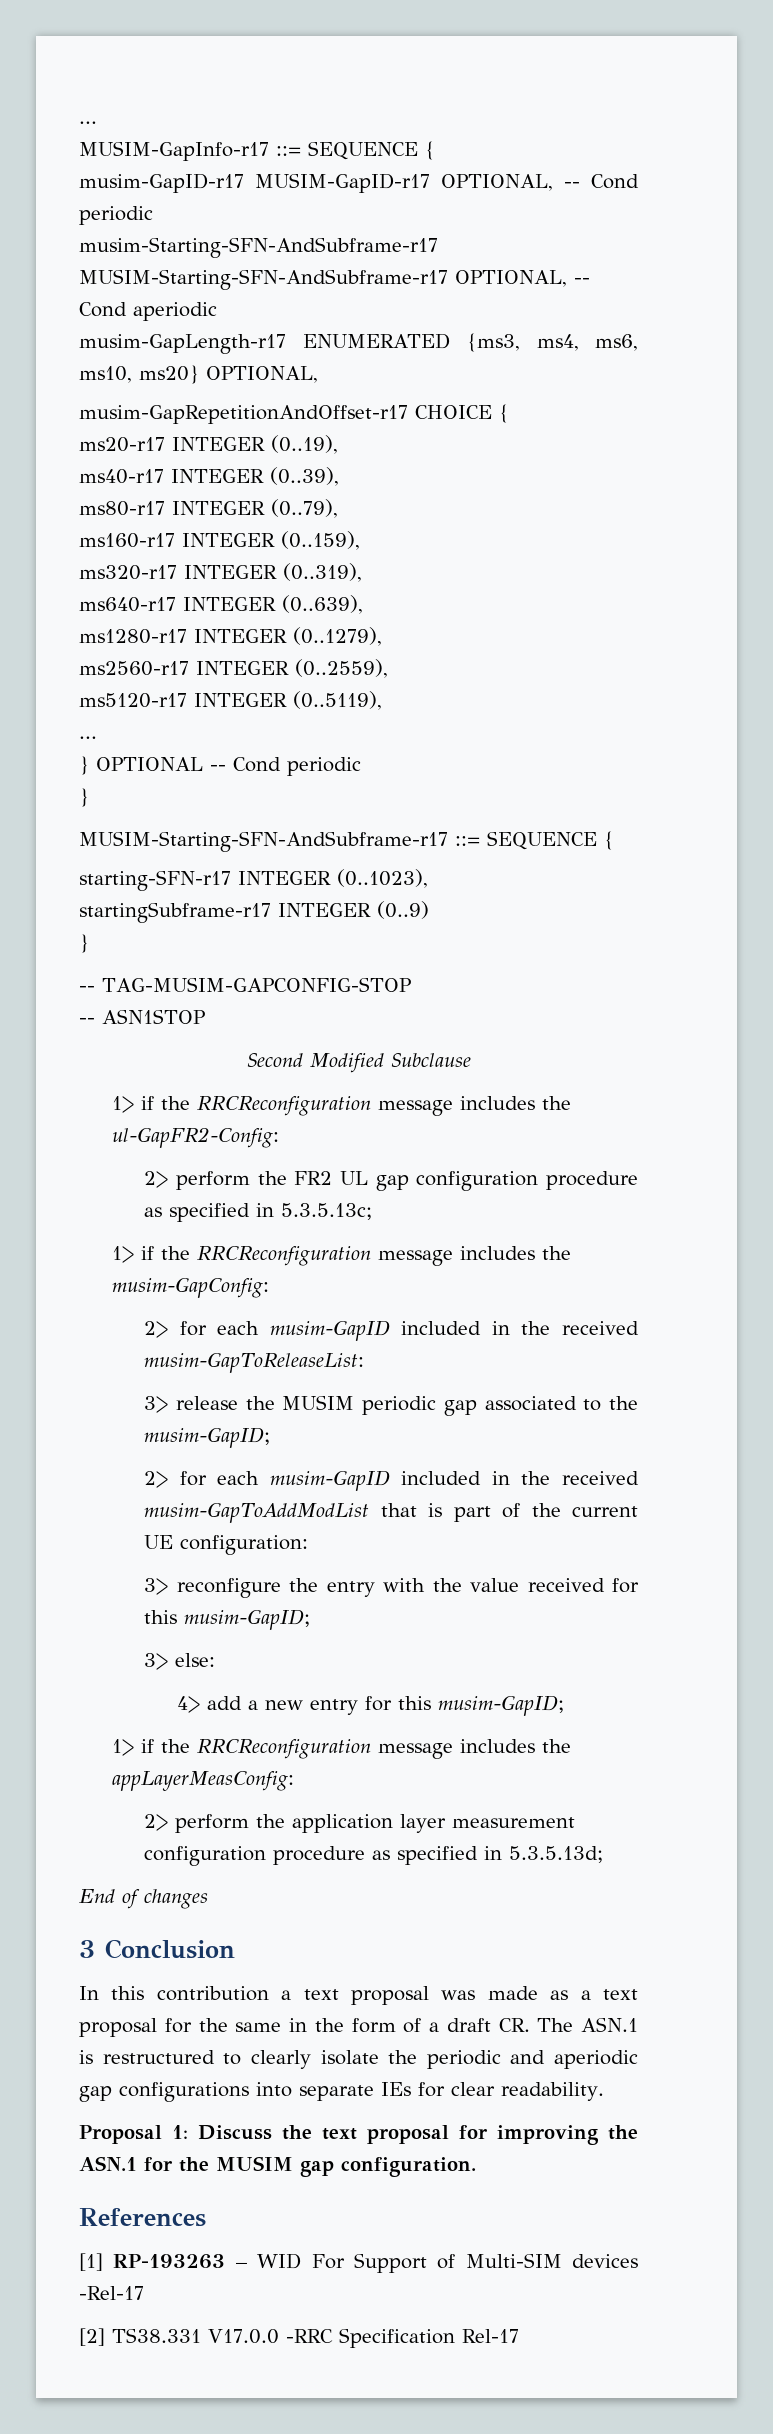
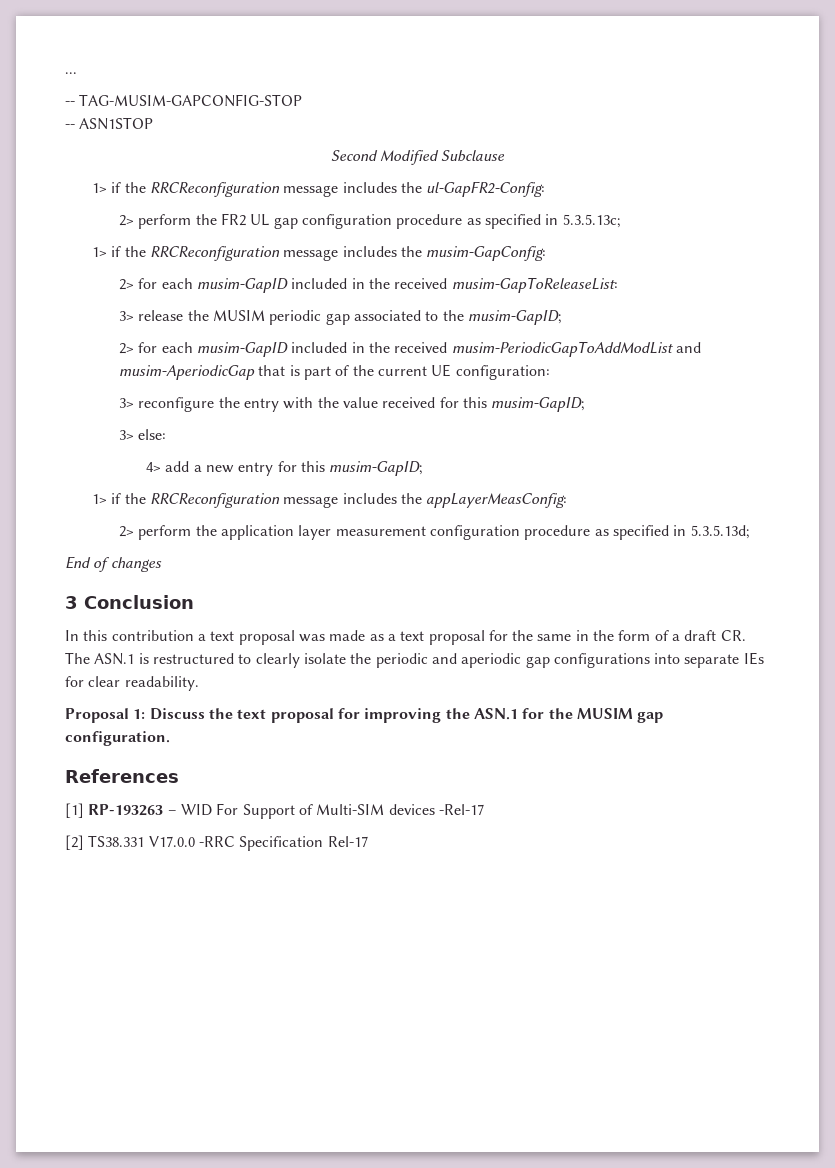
[79,121,97,124] [79,141,435,161] [79,173,639,193] [79,206,153,225] [79,237,438,258] [79,269,590,290] [79,302,217,321] [79,333,638,354] [79,365,318,384] [79,404,509,424] [79,435,338,454] [79,467,339,486] [79,499,338,518] [79,531,360,550] [79,563,362,582] [79,595,363,614] [79,627,382,646] [79,659,388,678] [79,691,382,710] [79,736,97,739] [79,756,361,776] [79,788,89,807] [79,831,614,852] [79,869,428,891] [79,901,429,923] [79,934,89,953] ... // MUSIM-GapInfo-r17 ::= SEQUENCE { // musim-GapID-r17 MUSIM-GapID-r17 OPTIONAL, -- Cond periodic // musim-Starting-SFN-AndSubframe-r17 MUSIM-Starting-SFN-AndSubframe-r17 OPTIONAL, -- Cond aperiodic // musim-GapLength-r17 ENUMERATED {ms3, ms4, ms6, ms10, ms20} OPTIONAL, // musim-GapRepetitionAndOffset-r17 CHOICE { // ms20-r17 INTEGER (0..19), // ms40-r17 INTEGER (0..39), // ms80-r17 INTEGER (0..79), // ms160-r17 INTEGER (0..159), // ms320-r17 INTEGER (0..319), // ms640-r17 INTEGER (0..639), // ms1280-r17 INTEGER (0..1279), // ms2560-r17 INTEGER (0..2559), // ms5120-r17 INTEGER (0..5119), // ... // } OPTIONAL -- Cond periodic // } // MUSIM-Starting-SFN-AndSubframe-r17 ::= SEQUENCE { // starting-SFN-r17 INTEGER (0..1023), // startingSubframe-r17 INTEGER (0..9) // } -> [65,72,77,74] ...
[144,1502,370,1523] musim-GapToAddModList -> [451,341,701,357] [119,365,256,380] musim-PeriodicGapToAddModList and musim-AperiodicGap

